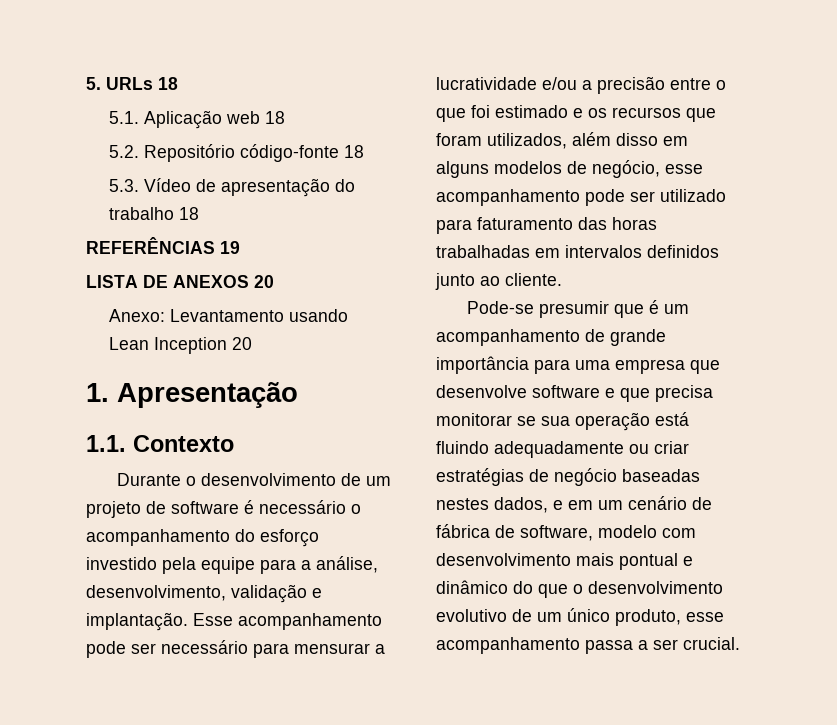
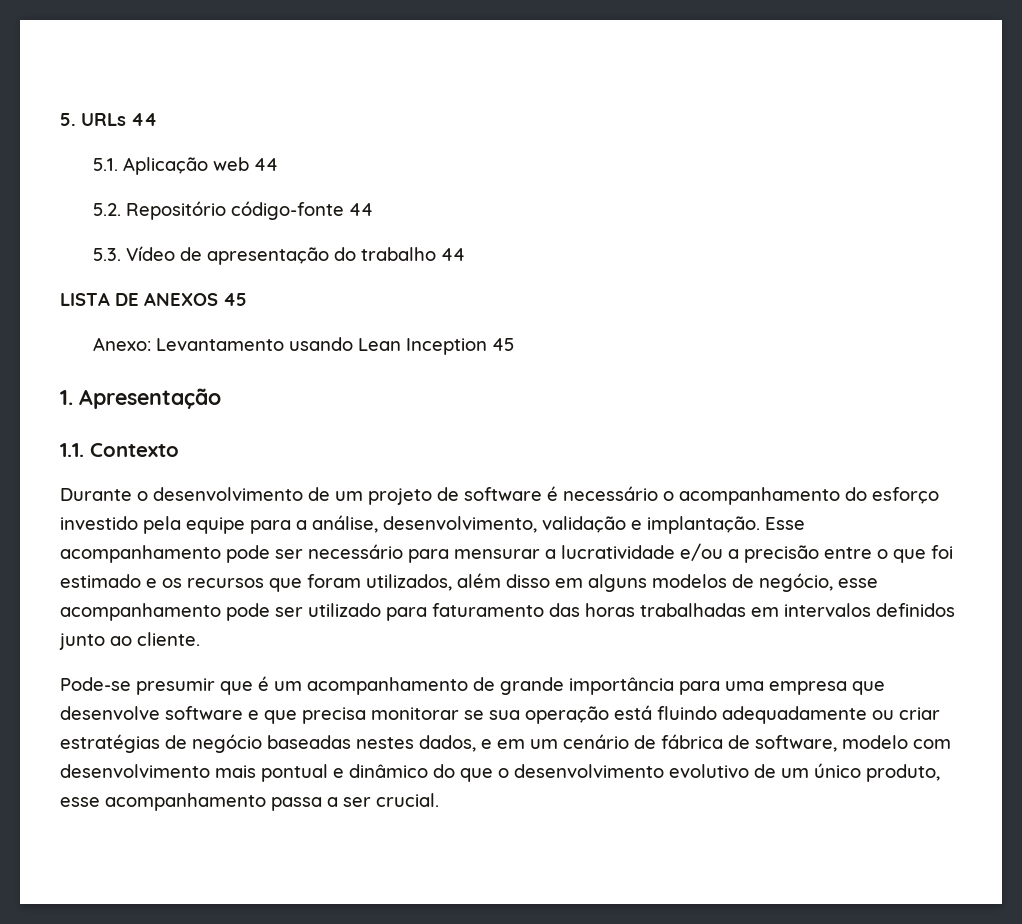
[158,77,178,90] 18 -> [131,113,157,126] 44
[264,111,285,124] 18 -> [254,158,279,171] 44
[343,145,364,158] 18 -> [349,203,374,216] 44
[178,207,199,220] [86,237,240,254] 18 // REFERÊNCIAS 19 -> [441,248,466,261] 44
[254,275,274,288] 20 -> [223,293,247,306] 45
[231,337,252,350] 20 -> [492,338,515,351] 45

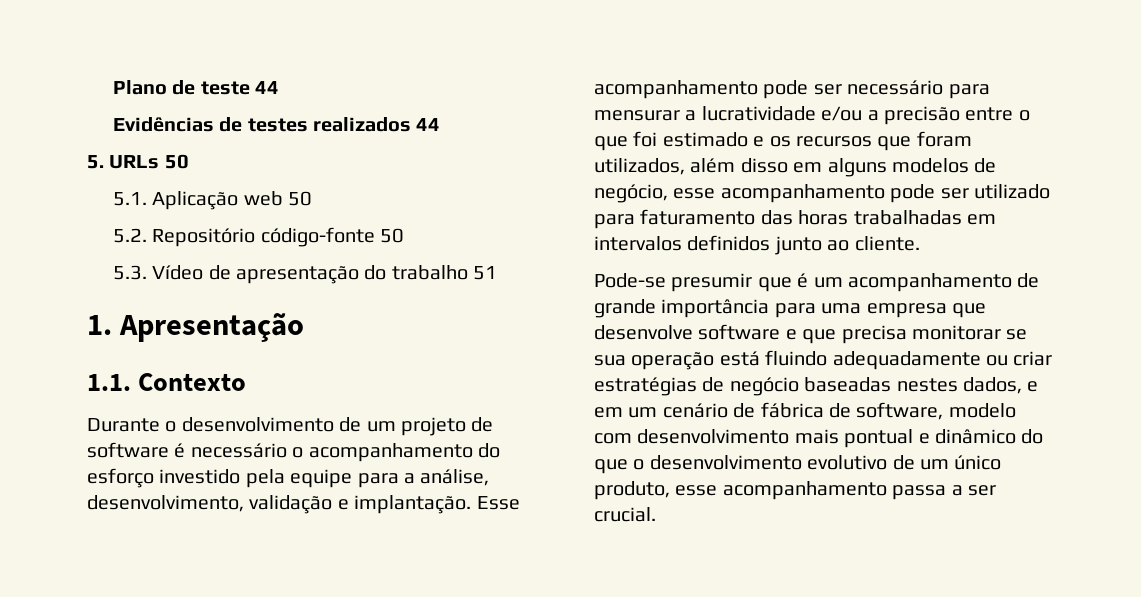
(60, 119) none -> [112,80,279,95] [112,117,441,132] Plano de teste 44 // Evidências de testes realizados 44 //
[131,113,157,126] 44 -> [164,154,189,169] 50
[254,158,279,171] 44 -> [287,191,312,206] 50
[349,203,374,216] 44 -> [379,228,404,243] 50
[441,248,466,261] [60,292,247,306] [93,337,515,355] 44 // LISTA DE ANEXOS 45 // Anexo: Levantamento usando Lean Inception 45 -> [473,266,498,280] 51

